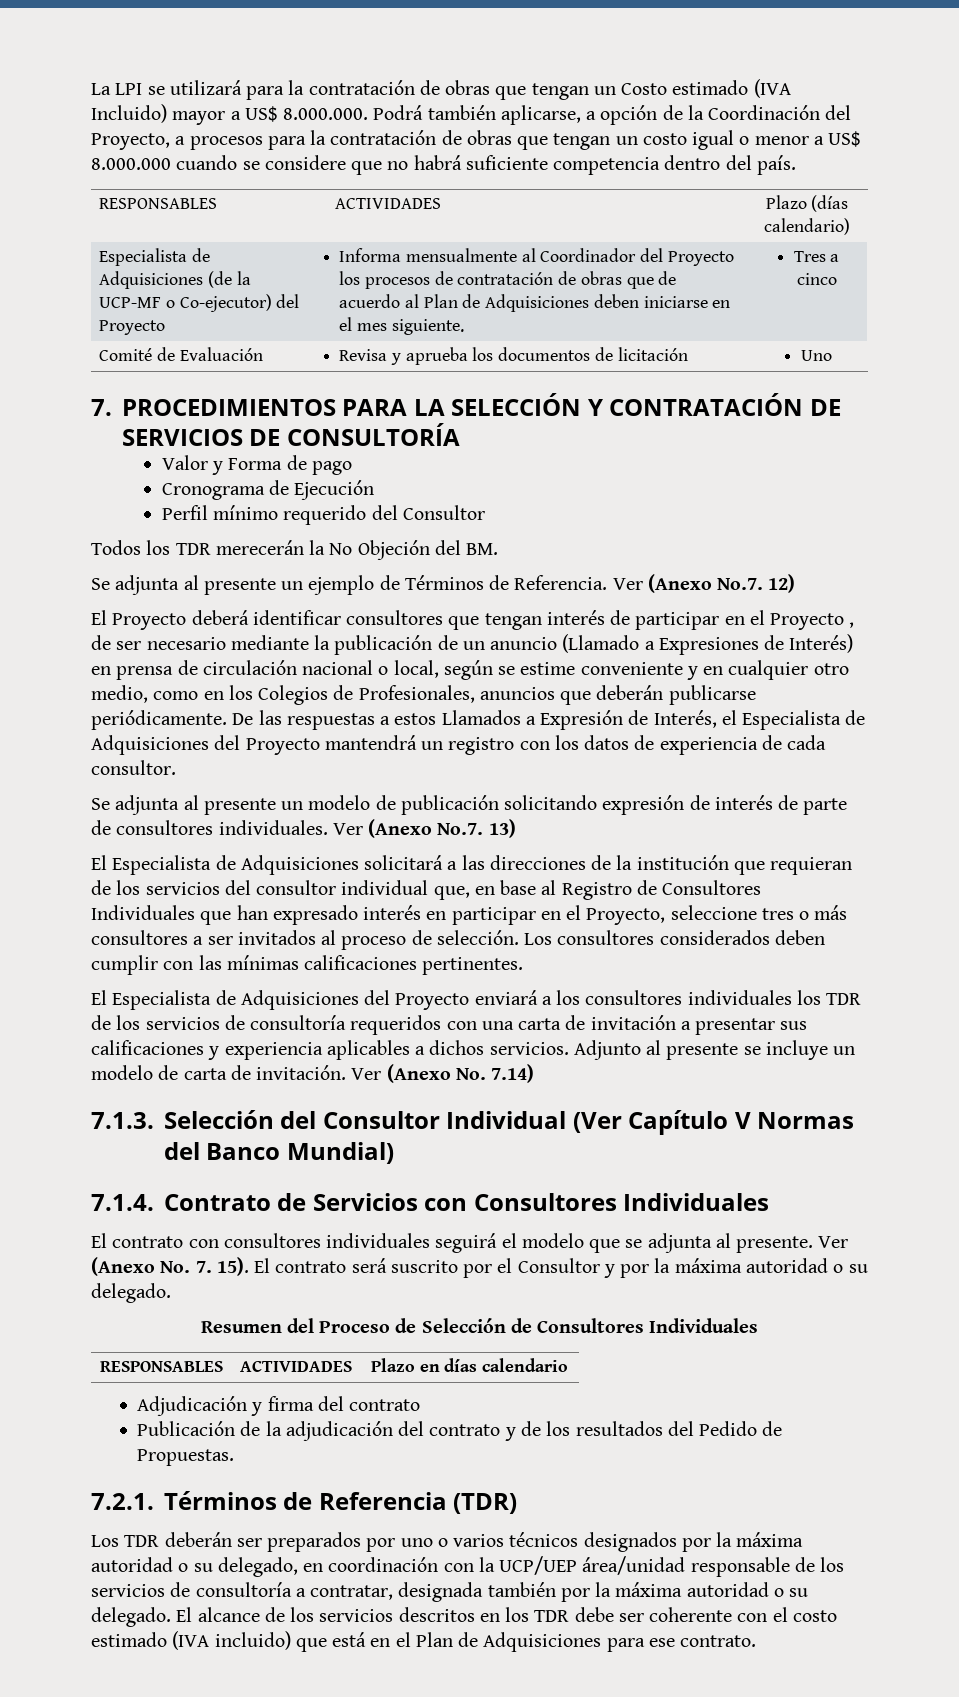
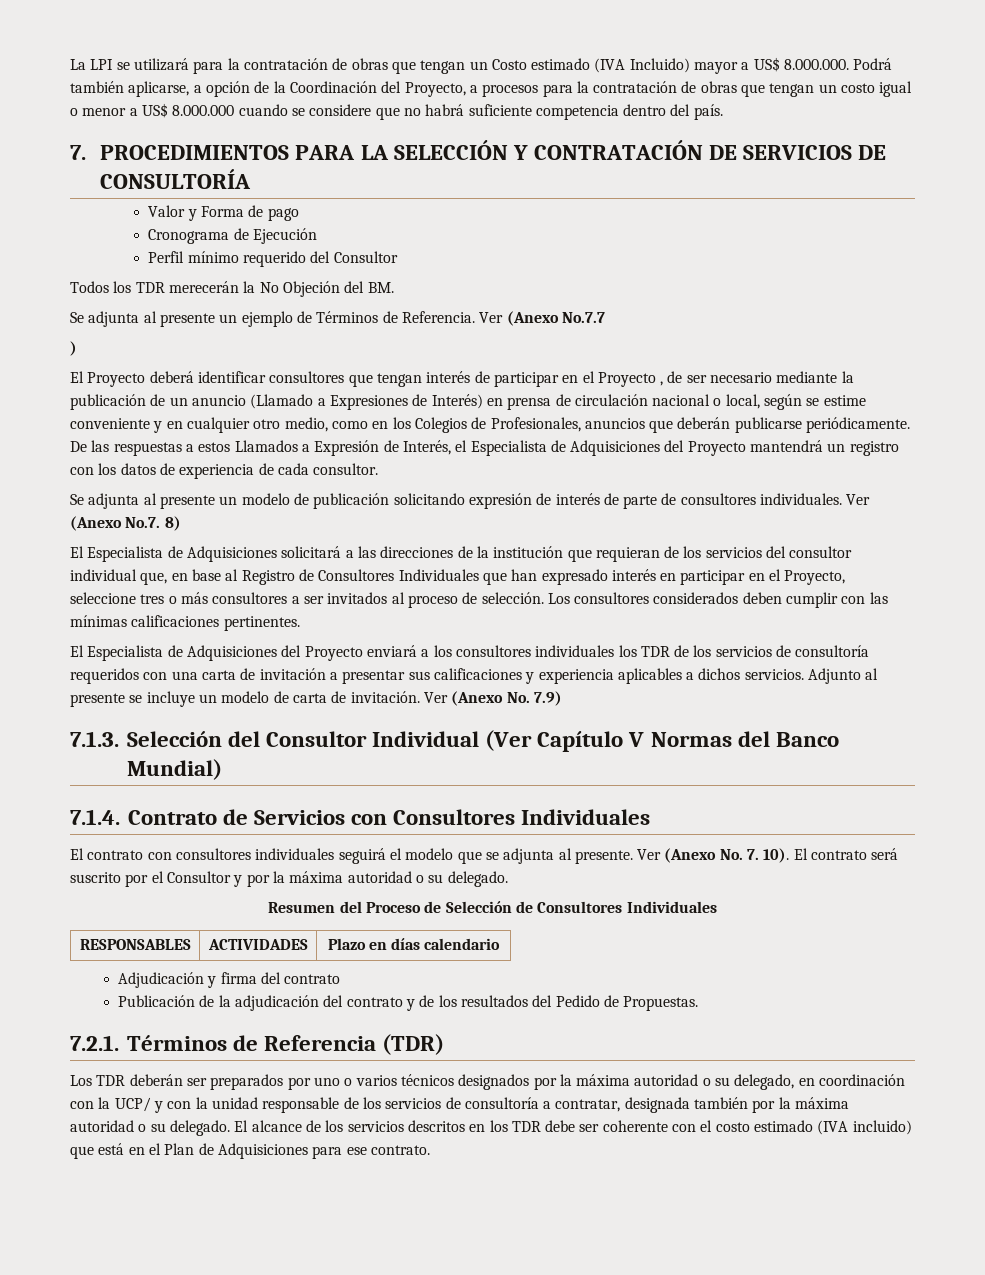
[99,198,218,209] [334,198,441,209] [765,195,849,212] [764,218,850,235] [99,248,210,266] [99,271,251,289] [99,294,300,312] [99,320,166,335] [339,248,734,266] [339,271,677,289] [339,294,731,312] [339,317,464,335] [793,251,840,262] [796,273,837,285] [99,347,263,361] [339,347,688,365] [801,350,833,361] // RESPONSABLES | ACTIVIDADES | Plazo (días calendario) // Especialista de Adquisiciones (de la UCP-MF o Co-ejecutor) del Proyecto | Informa mensualmente al Coordinador del Proyecto los procesos de contratación de obras que de acuerdo al Plan de Adquisiciones deben iniciarse en el mes siguiente. | Tres a cinco // Comité de Evaluación | Revisa y aprueba los documentos de licitación | Uno -> (723, 112) none
[717,574,796,593] No.7. 12) -> [561,312,605,323] [70,341,77,356] No.7.7 // )
[488,819,516,838] 13) -> [164,516,181,531] 8)
[491,1064,535,1083] 7.14) -> [533,691,562,706] 7.9)
[216,1257,249,1276] 15). -> [763,848,790,863] 10).
[499,1556,686,1575] UCP/UEP área/unidad -> [114,1097,258,1113] UCP/ y con la unidad

